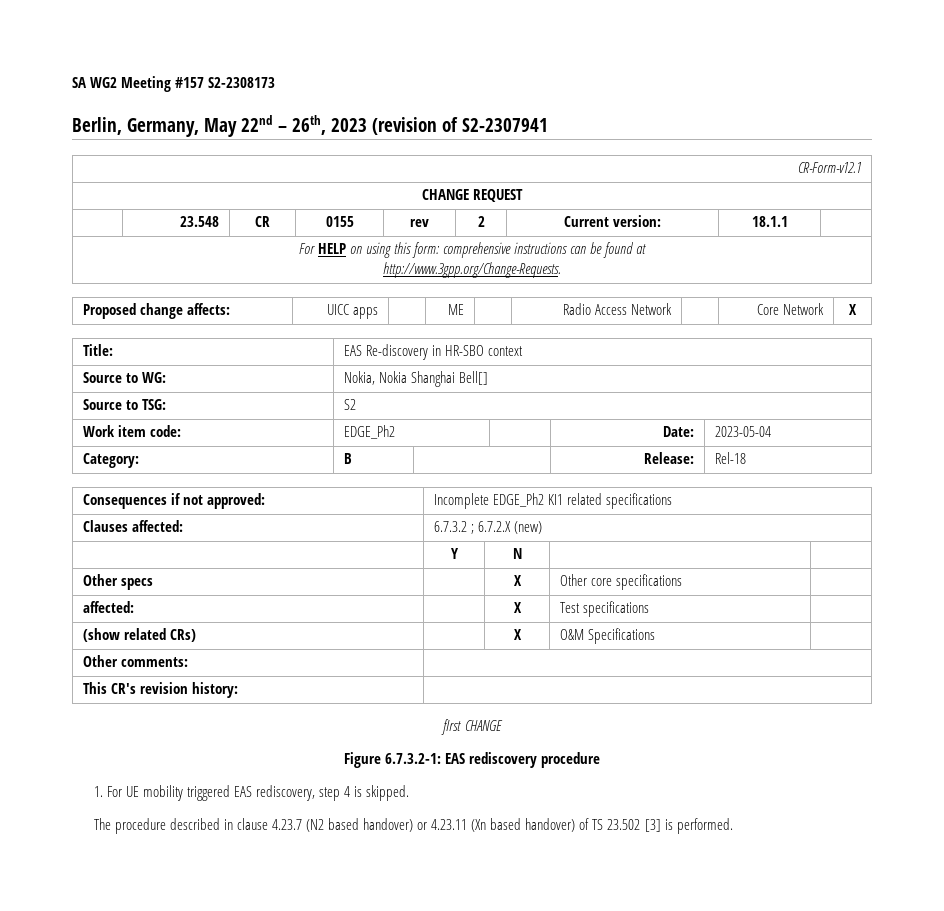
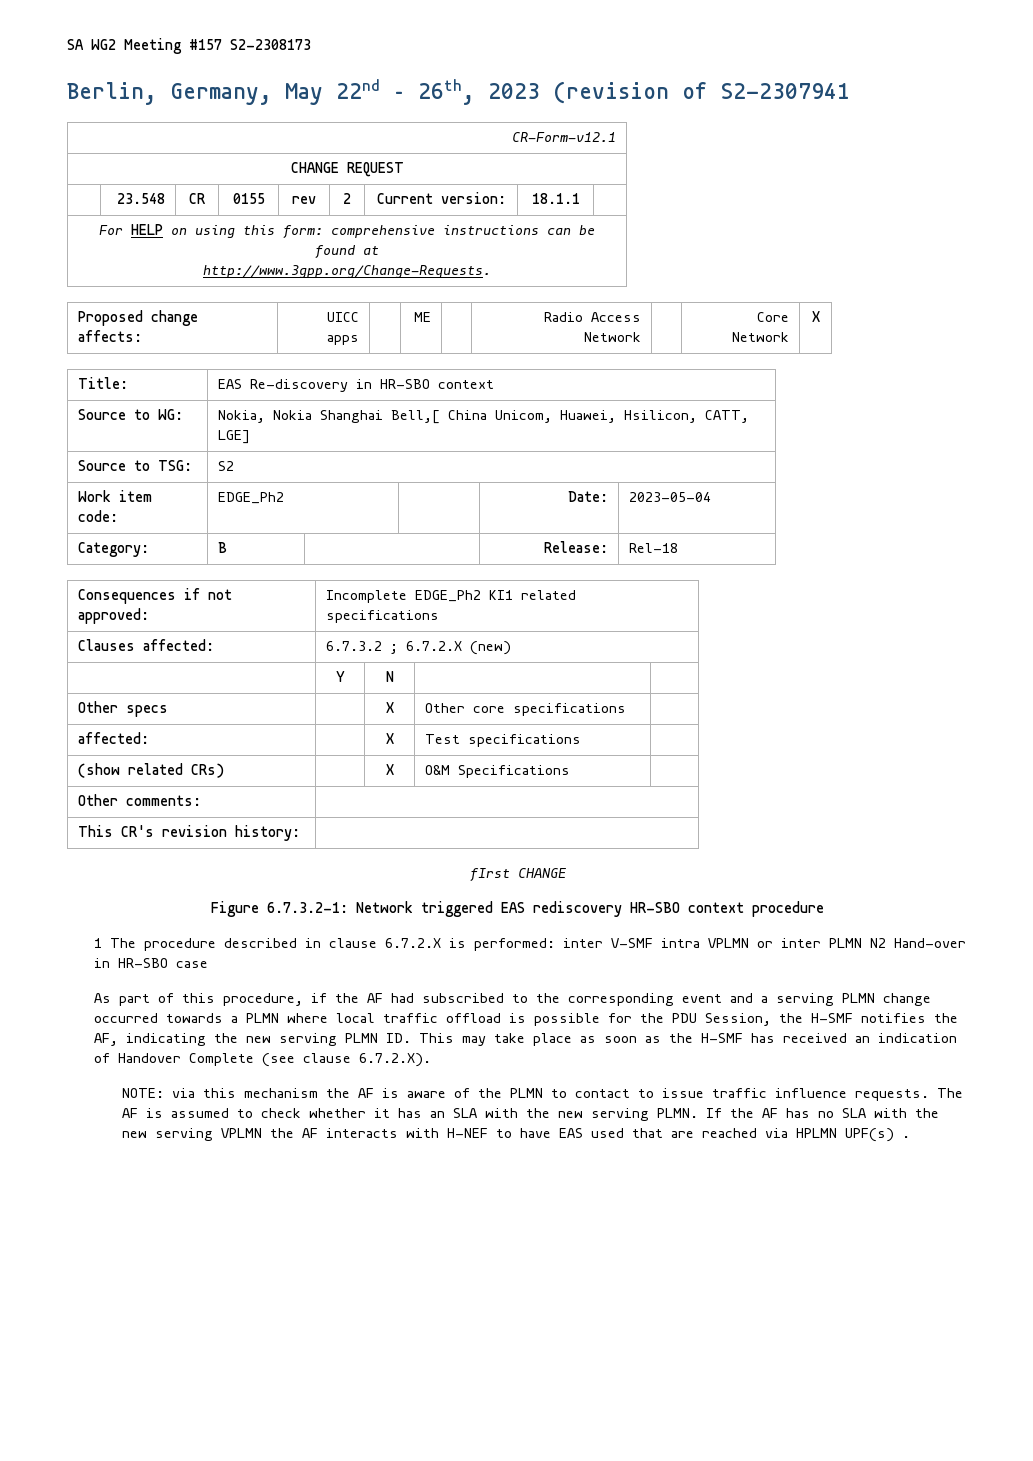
[458,371,488,385] Bell[] -> [391,410,750,424] [218,430,251,444] Bell,[ China Unicom, Huawei, Hsilicon, CATT, LGE]
[445,752,601,768] [93,785,410,801] EAS rediscovery procedure // 1. For UE mobility triggered EAS rediscovery, step 4 is skipped. // -> [356,901,824,917] [94,938,103,948] Network triggered EAS rediscovery HR-SBO context procedure // 1
[271,818,733,834] 4.23.7 (N2 based handover) or 4.23.11 (Xn based handover) of TS 23.502 [3] is performed. -> [385,938,967,951] [94,958,209,968] [94,993,932,1006] [94,1013,959,1026] [94,1033,958,1046] [94,1053,432,1067] [121,1088,963,1101] [121,1108,939,1121] [121,1128,910,1142] 6.7.2.X is performed: inter V-SMF intra VPLMN or inter PLMN N2 Hand-over in HR-SBO case // As part of this procedure, if the AF had subscribed to the corresponding event and a serving PLMN change occurred towards a PLMN where local traffic offload is possible for the PDU Session, the H-SMF notifies the AF, indicating the new serving PLMN ID. This may take place as soon as the H-SMF has received an indication of Handover Complete (see clause 6.7.2.X). // NOTE: via this mechanism the AF is aware of the PLMN to contact to issue traffic influence requests. The AF is assumed to check whether it has an SLA with the new serving PLMN. If the AF has no SLA with the new serving VPLMN the AF interacts with H-NEF to have EAS used that are reached via HPLMN UPF(s) .

